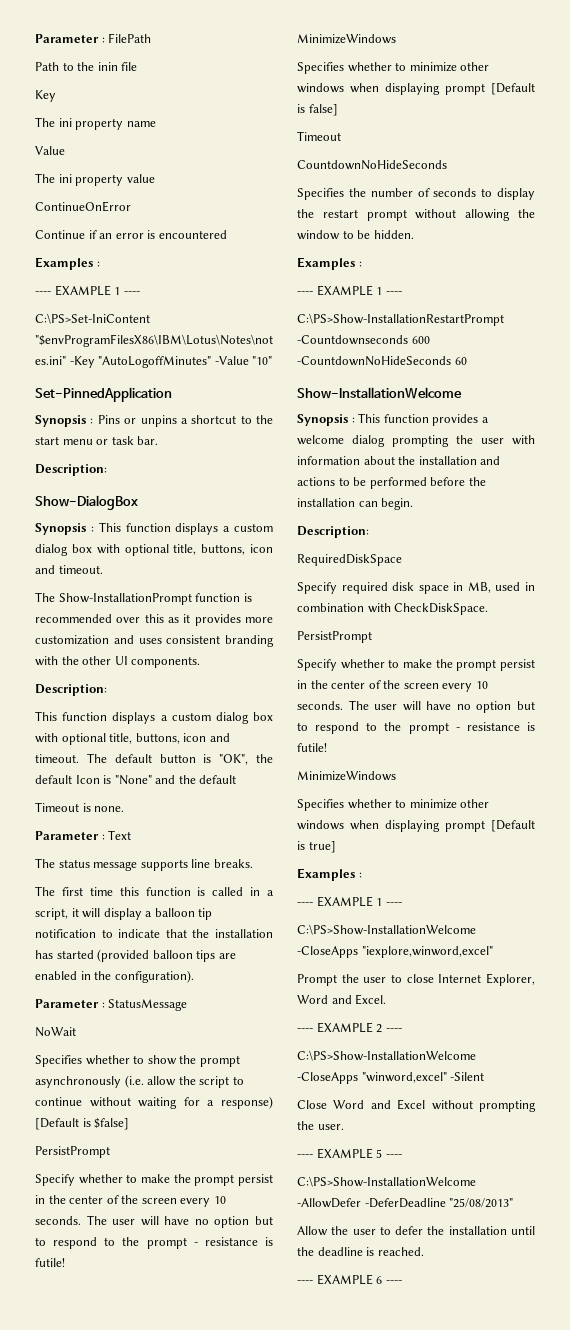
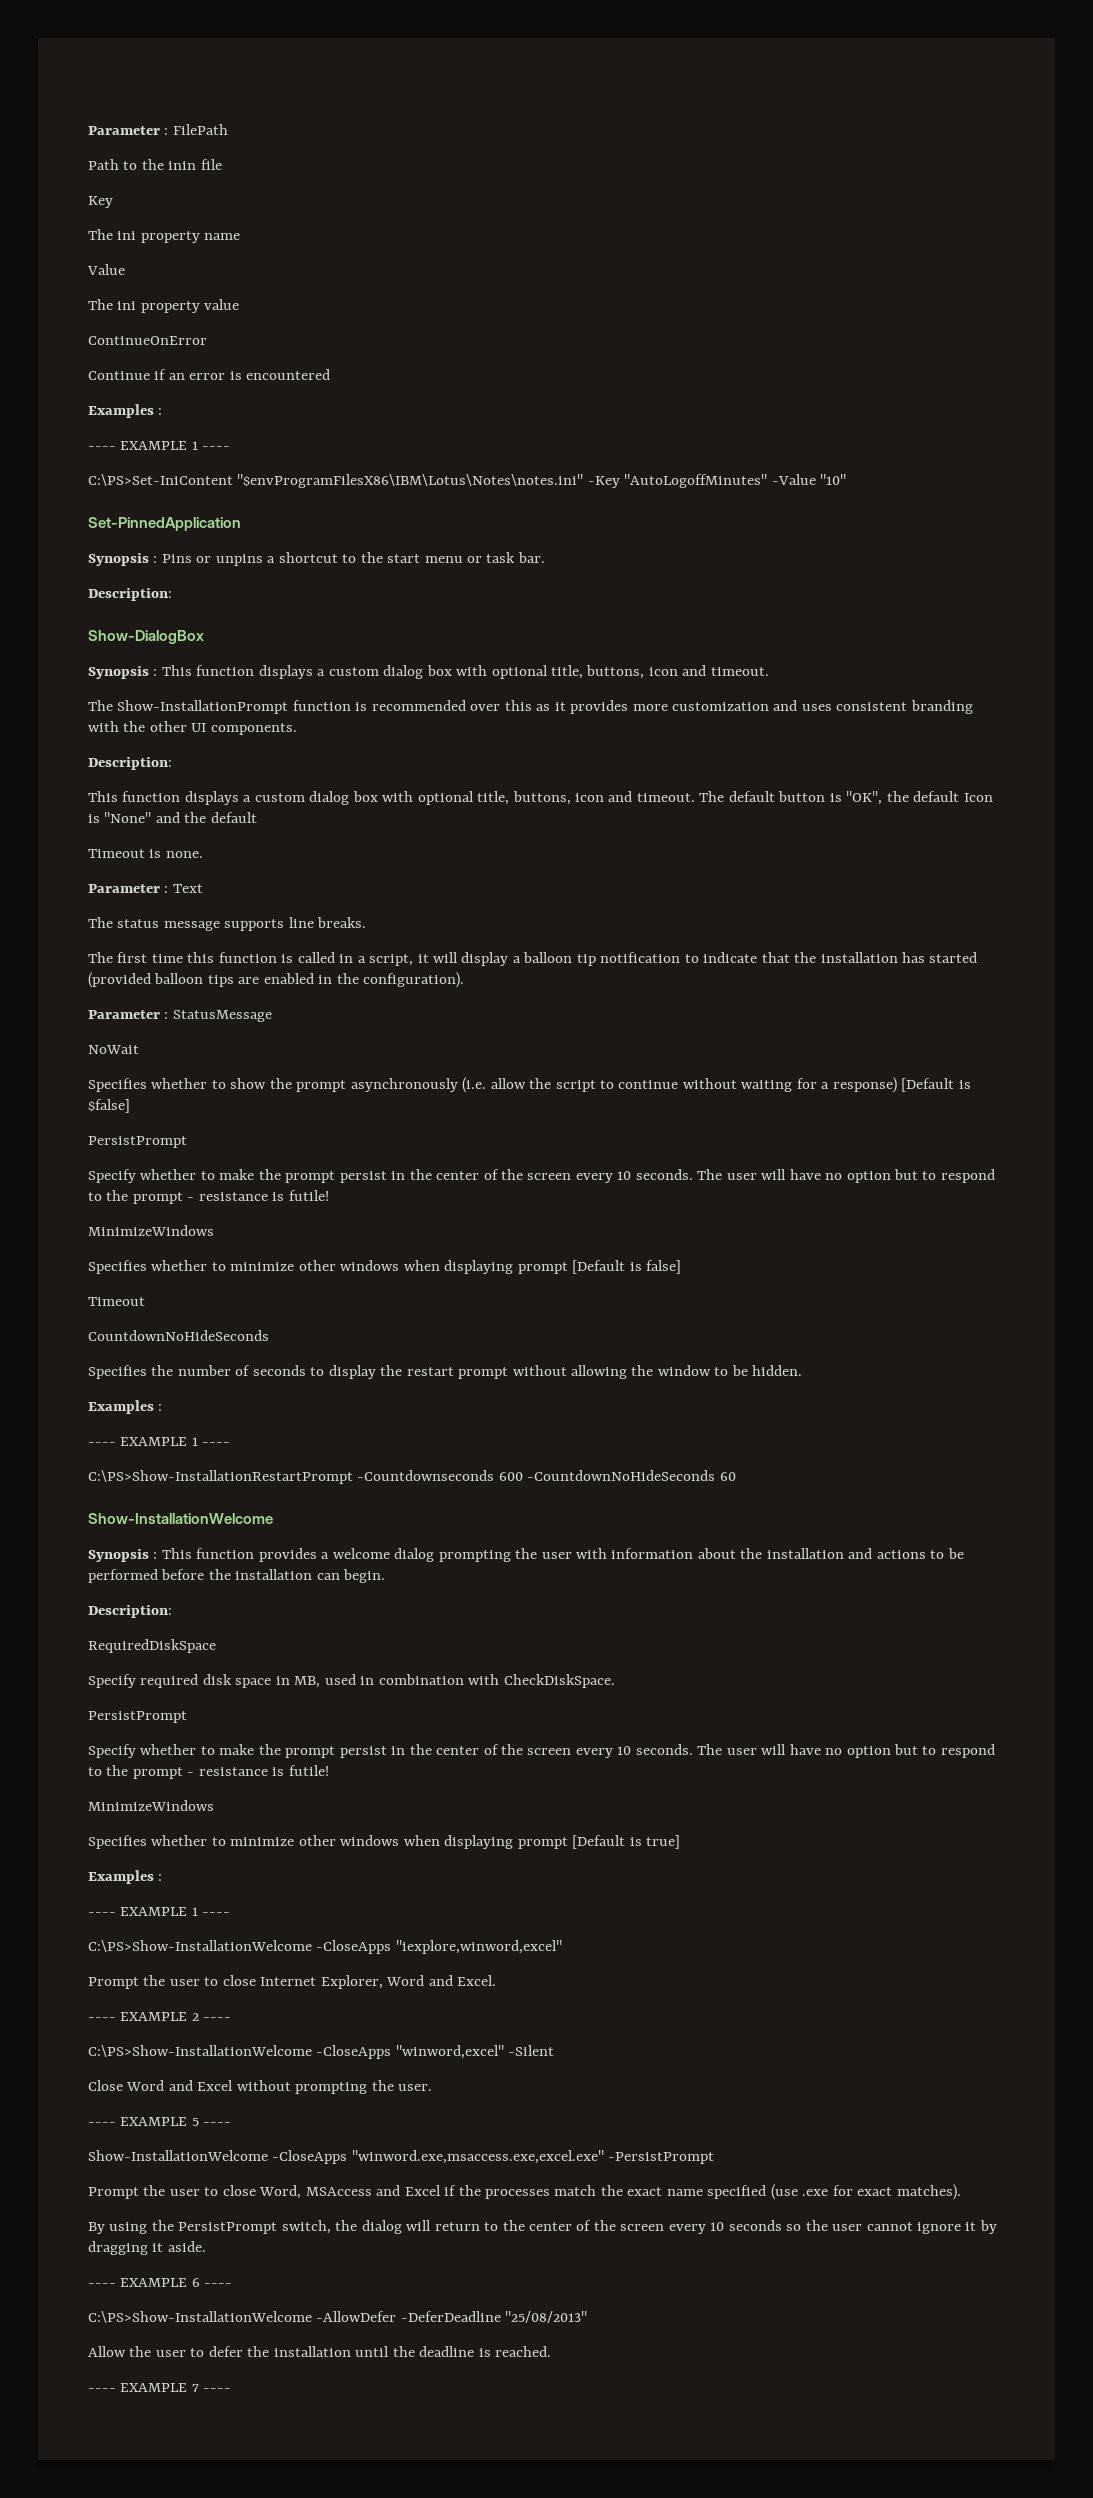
(402, 1156) none -> [88,2150,715,2164] [88,2184,961,2200] [88,2220,997,2234] [88,2241,206,2255] [88,2278,233,2287] // Show-InstallationWelcome -CloseApps "winword.exe,msaccess.exe,excel.exe" -PersistPrompt // Prompt the user to close Word, MSAccess and Excel if the processes match the exact name specified (use .exe for exact matches). // By using the PersistPrompt switch, the dialog will return to the center of the screen every 10 seconds so the user cannot ignore it by dragging it aside. // ---- EXAMPLE 6 ----
[376,1276,383,1284] 6 -> [191,2384,199,2392] 7

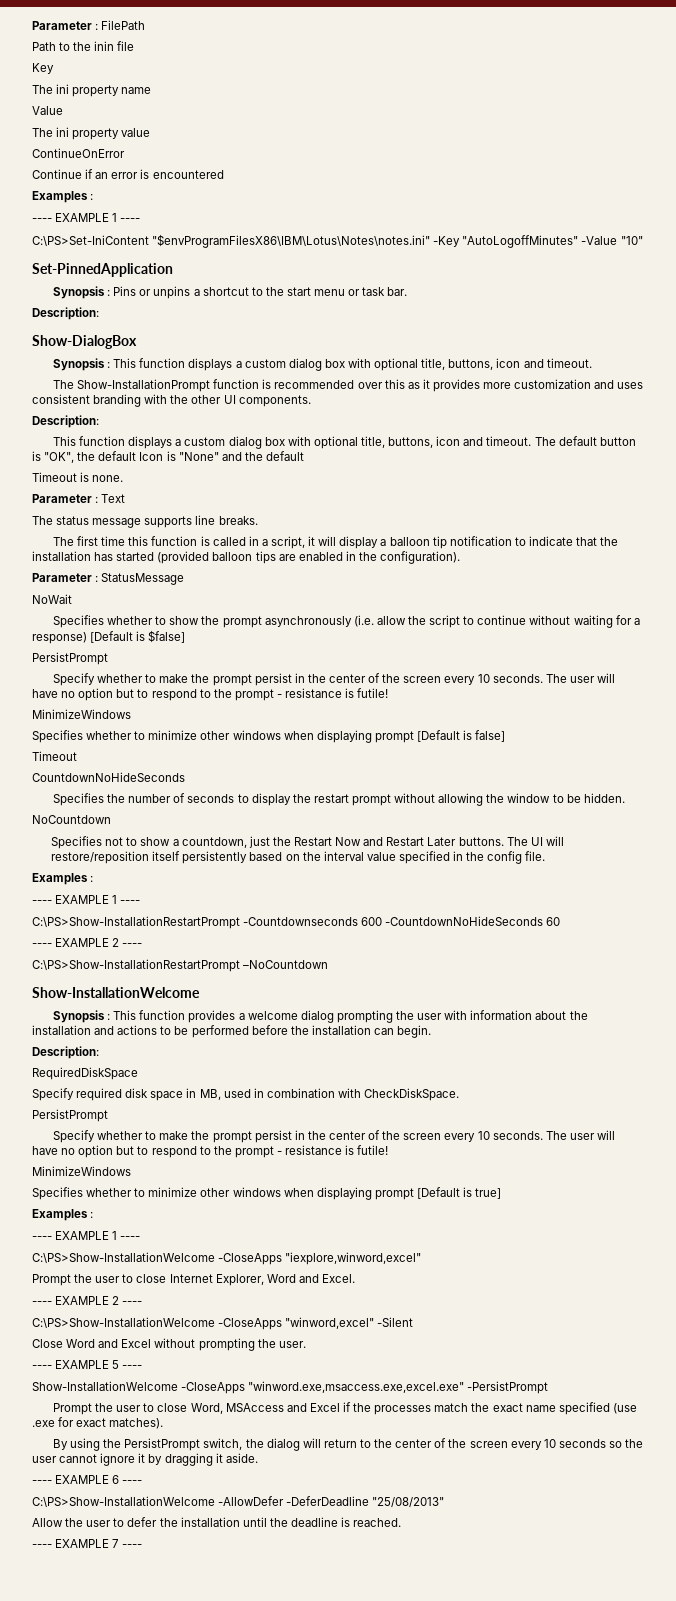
(803, 1370) none -> [32,815,111,824] [51,836,564,849] [51,851,546,864] // NoCountdown // Specifies not to show a countdown, just the Restart Now and Restart Later buttons. The UI will restore/reposition itself persistently based on the interval value specified in the config file.
(736, 1476) none -> [32,938,143,947] [32,959,329,972] // ---- EXAMPLE 2 ---- // C:\PS>Show-InstallationRestartPrompt –NoCountdown

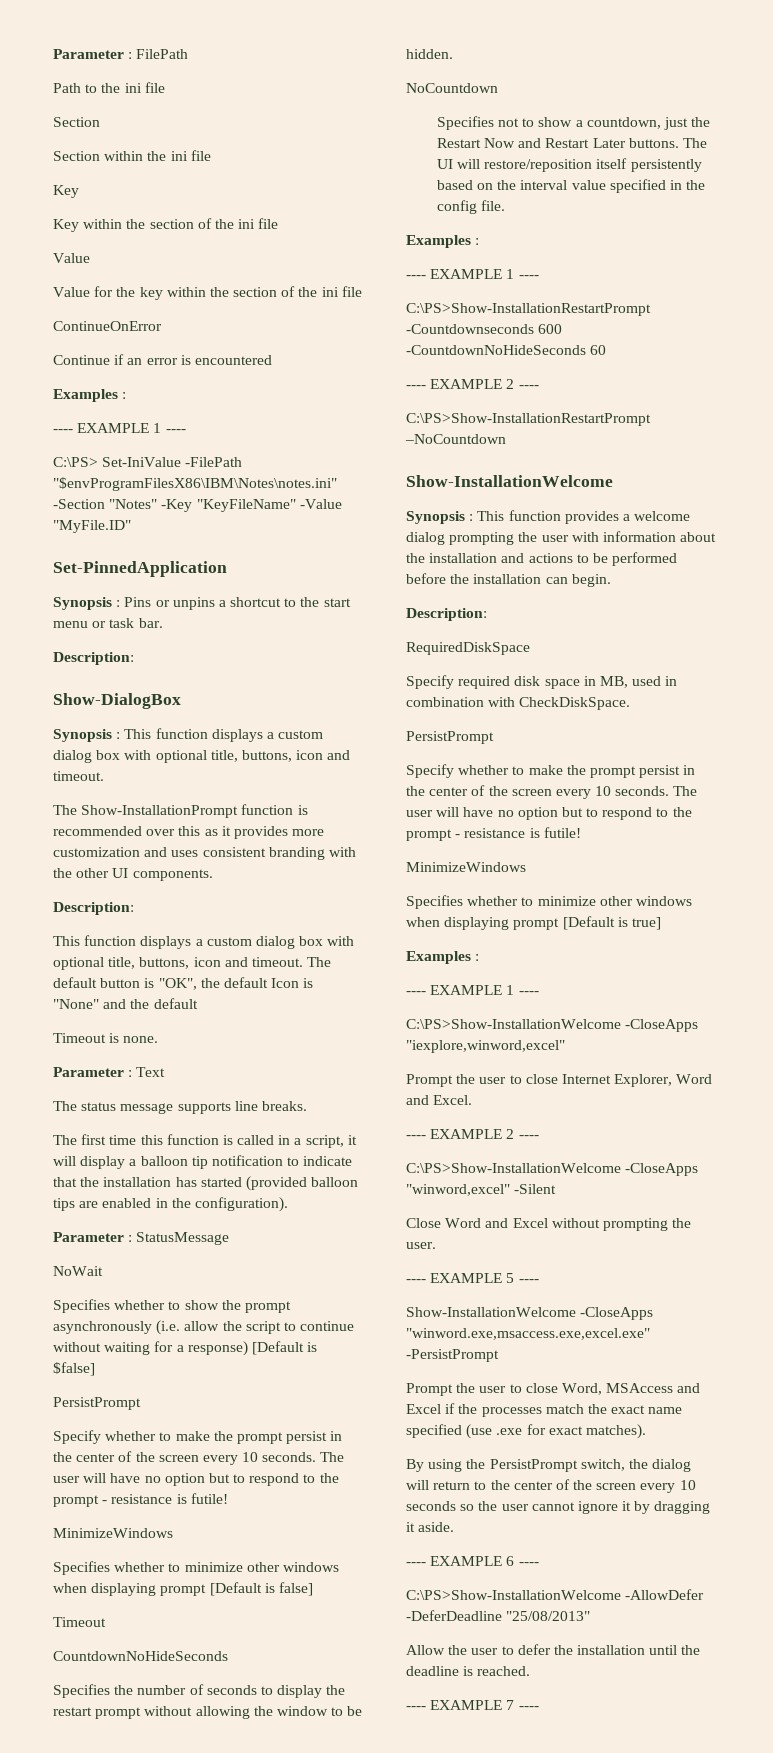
[94,41,135,51] [32,63,54,74] [32,84,152,97] [32,106,63,115] [32,127,151,140] inin file // Key // The ini property name // Value // The ini property value -> [124,82,165,93] [53,117,100,127] [53,150,211,161] [53,185,79,198] [53,218,279,232] [53,253,90,263] [53,286,362,300] ini file // Section // Section within the ini file // Key // Key within the section of the ini file // Value // Value for the key within the section of the ini file
[32,234,643,248] C:\PS>Set-IniContent "$envProgramFilesX86\IBM\Lotus\Notes\notes.ini" -Key "AutoLogoffMinutes" -Value "10" -> [53,457,243,467] [53,477,337,491] [53,499,342,512] [53,520,131,533] C:\PS> Set-IniValue -FilePath "$envProgramFilesX86\IBM\Notes\notes.ini" -Section "Notes" -Key "KeyFileName" -Value "MyFile.ID"

